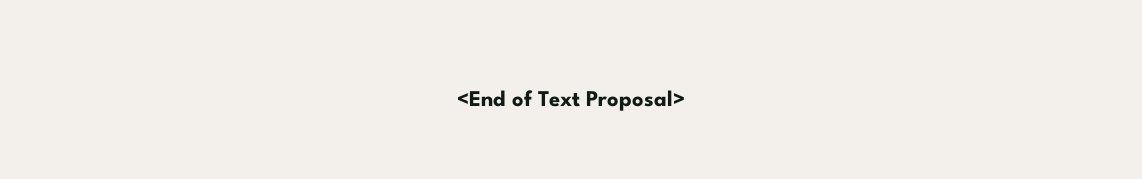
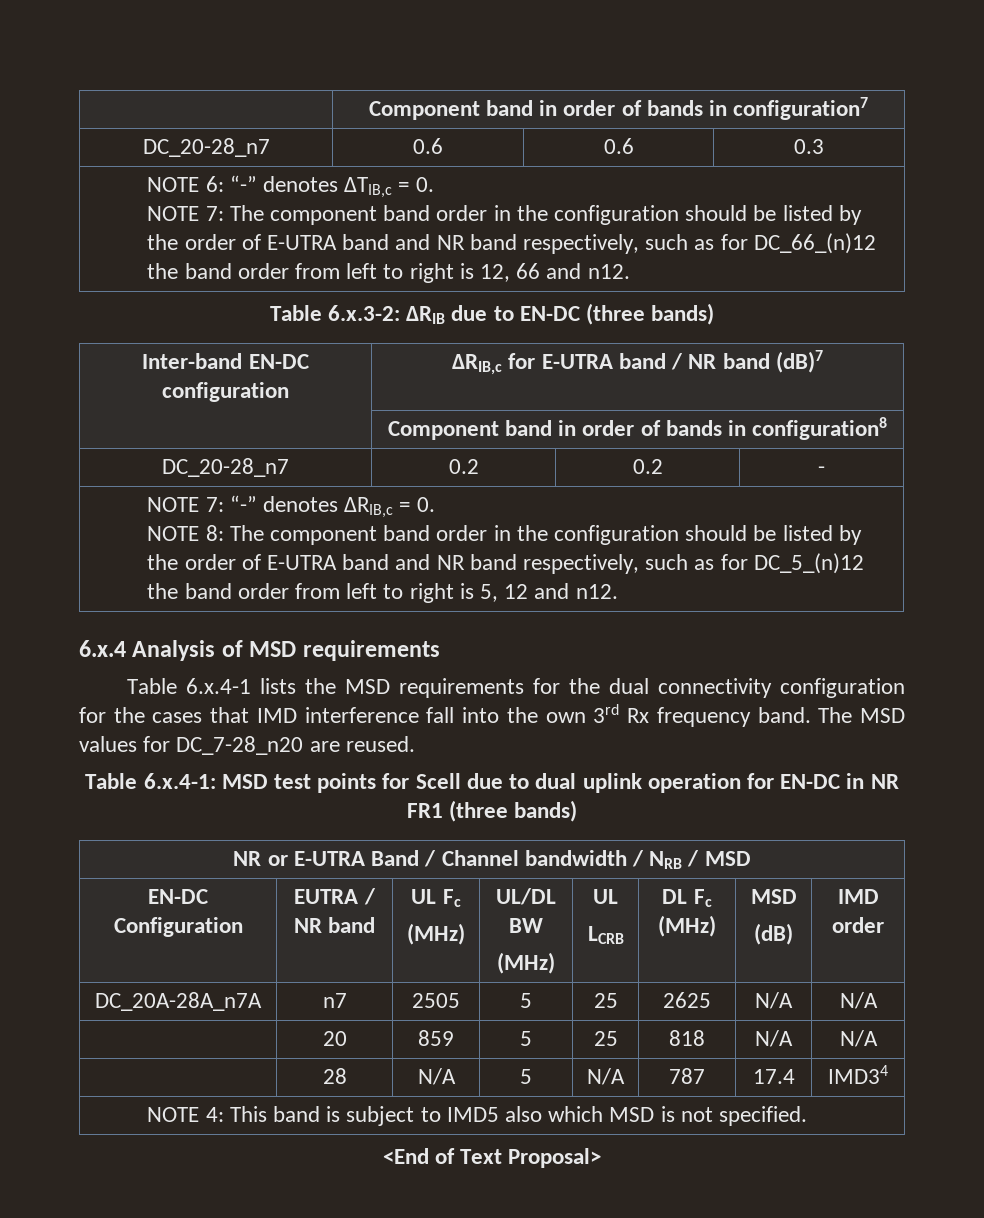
(456, 98) none -> [368,97,869,120] [142,138,270,157] [413,138,443,154] [603,138,634,154] [794,139,824,154] [147,175,434,198] [147,205,862,225] [147,233,876,254] [147,263,630,283] [269,303,715,325] [142,353,309,369] [162,382,289,402] [452,350,823,375] [387,417,888,440] [162,458,289,477] [448,459,479,474] [632,459,663,474] [818,466,825,474] [147,495,435,518] [147,525,862,545] [147,553,864,574] [147,583,618,603] [79,640,440,661] [127,678,906,698] [79,704,906,727] [79,736,415,755] [85,773,899,793] [406,800,578,822] [233,850,751,869] [148,889,208,904] [113,917,243,937] [294,888,376,905] [293,917,376,933] [411,889,461,907] [407,923,465,945] [496,888,556,905] [509,918,543,933] [497,952,555,974] [593,889,618,904] [587,926,624,944] [662,889,712,907] [658,915,716,937] [750,889,797,904] [754,923,793,945] [837,889,879,904] [832,917,884,933] [95,992,262,1011] [322,993,347,1008] [412,993,460,1008] [520,993,532,1008] [593,993,618,1008] [663,992,711,1008] [755,992,793,1009] [839,992,878,1009] [322,1031,347,1046] [418,1030,454,1046] [520,1031,532,1046] [593,1031,618,1046] [669,1030,705,1046] [755,1030,793,1047] [839,1030,878,1047] [322,1068,347,1084] [417,1068,456,1085] [520,1069,532,1084] [587,1068,625,1085] [669,1068,705,1084] [752,1069,795,1084] [828,1065,888,1084] [147,1106,808,1126] | Component band in order of bands in configuration7 // DC_20-28_n7 | 0.6 | 0.6 | 0.3 // NOTE 6: “-” denotes ΔTIB,c = 0. // NOTE 7: The component band order in the configuration should be listed by the order of E-UTRA band and NR band respectively, such as for DC_66_(n)12 the band order from left to right is 12, 66 and n12. // Table 6.x.3-2: ΔRIB due to EN-DC (three bands) // Inter-band EN-DC configuration | ΔRIB,c for E-UTRA band / NR band (dB)7 // | Component band in order of bands in configuration8 // DC_20-28_n7 | 0.2 | 0.2 | - // NOTE 7: “-” denotes ΔRIB,c = 0. // NOTE 8: The component band order in the configuration should be listed by the order of E-UTRA band and NR band respectively, such as for DC_5_(n)12 the band order from left to right is 5, 12 and n12. // 6.x.4 Analysis of MSD requirements // Table 6.x.4-1 lists the MSD requirements for the dual connectivity configuration for the cases that IMD interference fall into the own 3rd Rx frequency band. The MSD values for DC_7-28_n20 are reused. // Table 6.x.4-1: MSD test points for Scell due to dual uplink operation for EN-DC in NR FR1 (three bands) // NR or E-UTRA Band / Channel bandwidth / NRB / MSD // EN-DC Configuration | EUTRA / NR band | UL Fc // (MHz) | UL/DL BW // (MHz) | UL // LCRB | DL Fc (MHz) | MSD // (dB) | IMD order // DC_20A-28A_n7A | n7 | 2505 | 5 | 25 | 2625 | N/A | N/A // | 20 | 859 | 5 | 25 | 818 | N/A | N/A // | 28 | N/A | 5 | N/A | 787 | 17.4 | IMD34 // NOTE 4: This band is subject to IMD5 also which MSD is not specified. //

